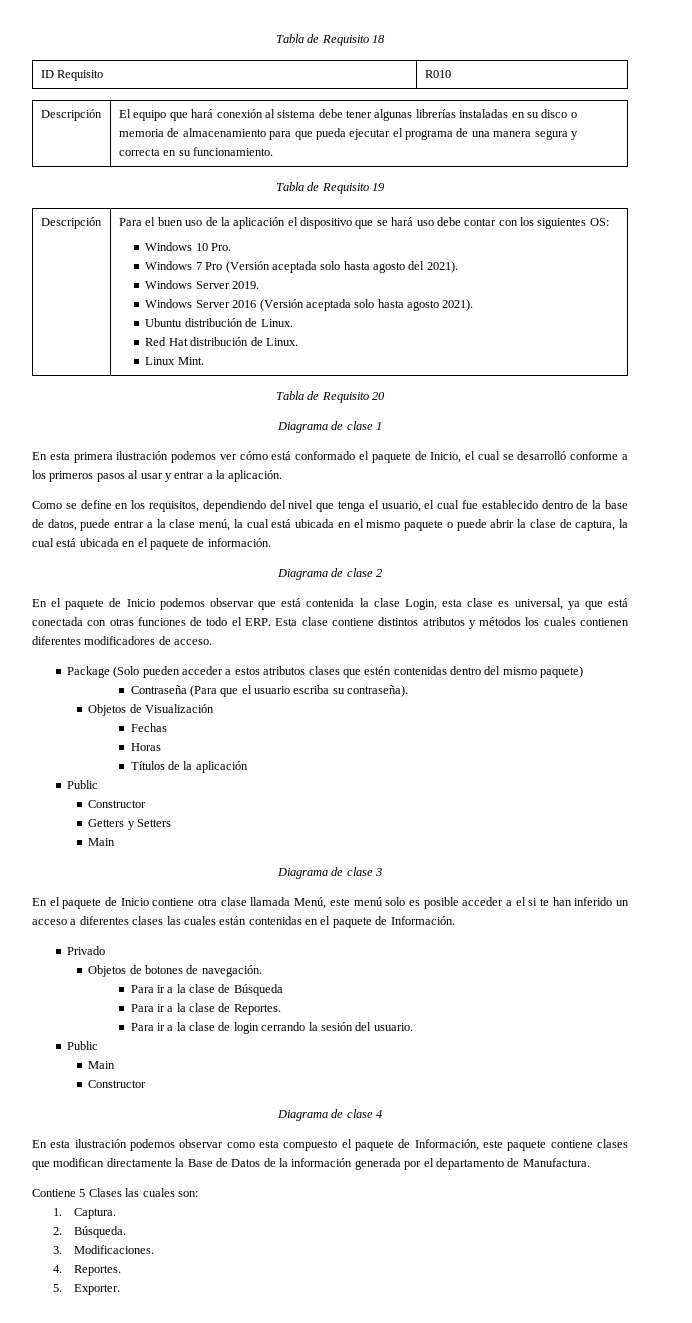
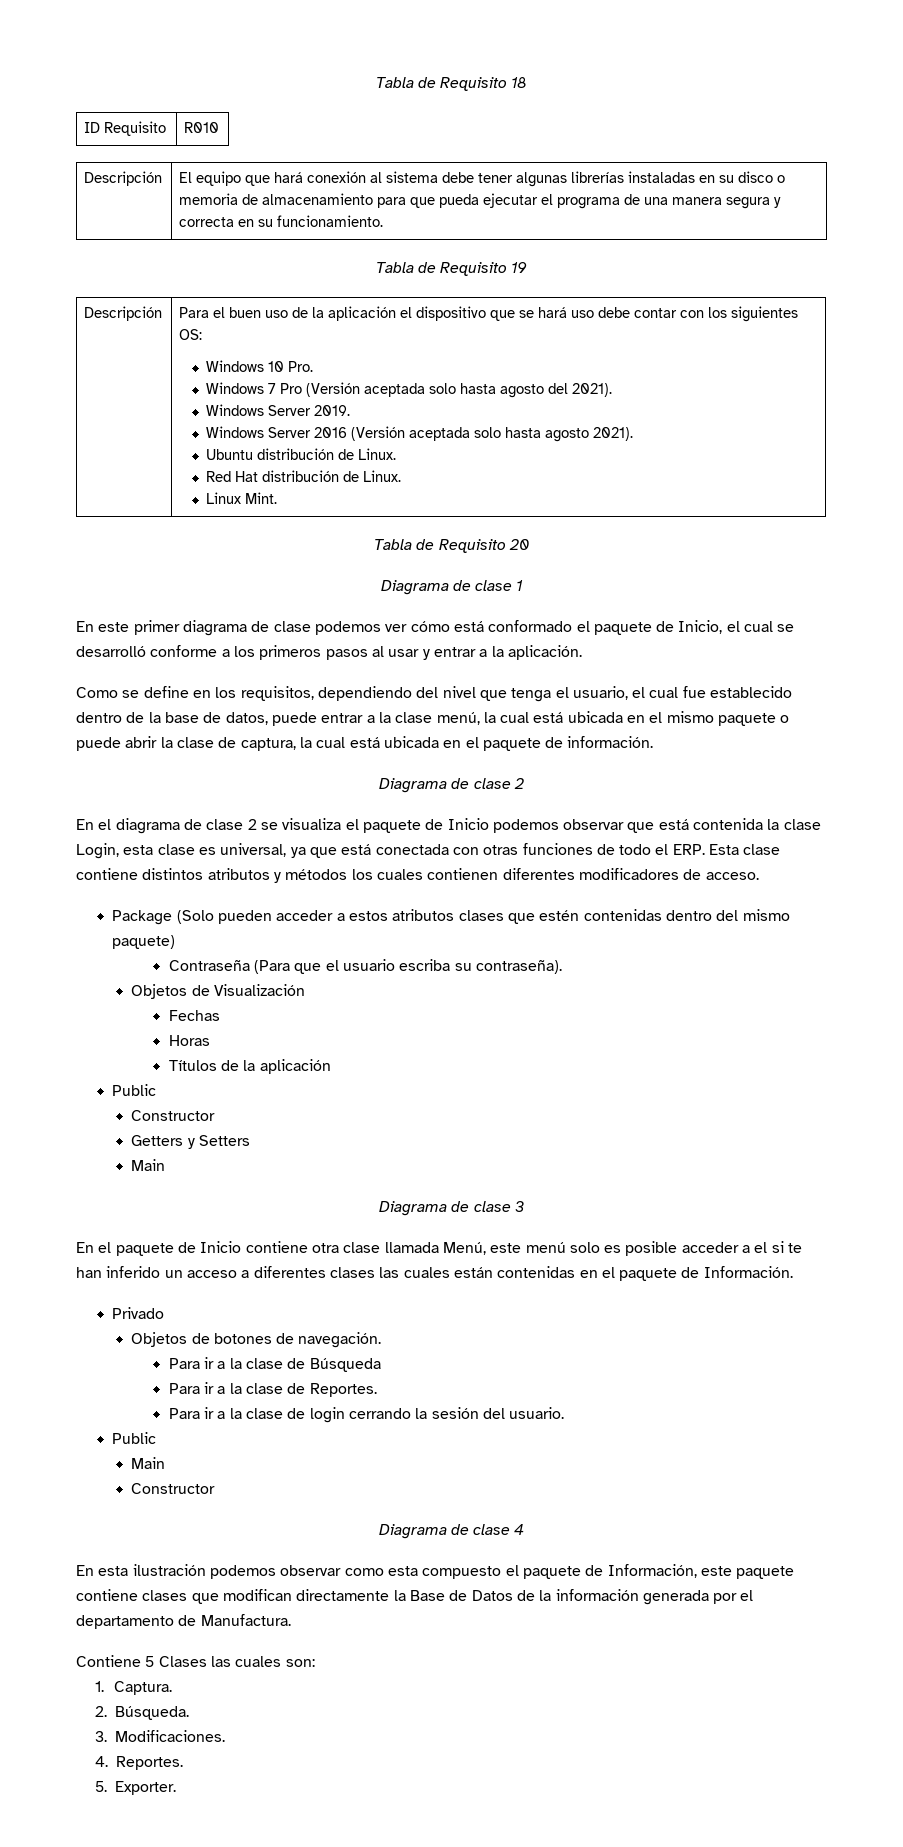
[49,451,169,463] esta primera ilustración -> [98,620,311,636] este primer diagrama de clase
(62, 602) none -> [115,818,359,834] diagrama de clase 2 se visualiza el

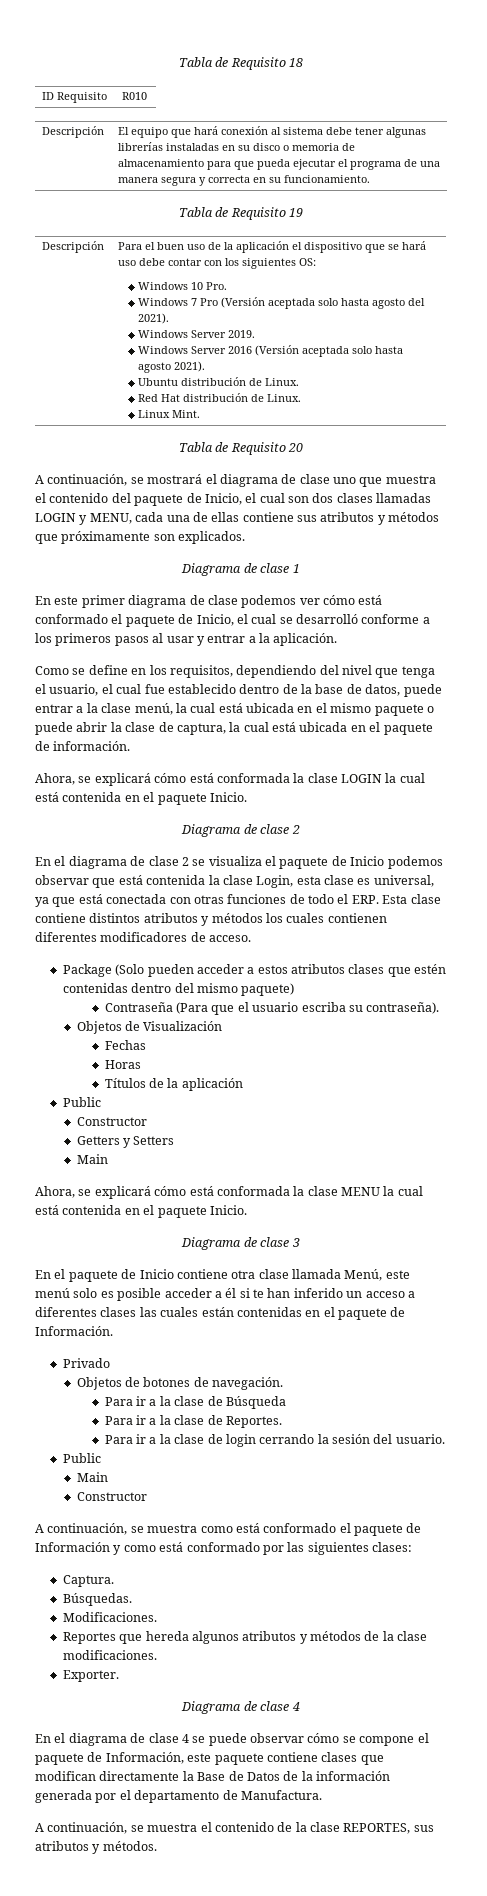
(529, 544) none -> [35,474,436,487] [35,493,432,506] [35,512,440,525] [35,531,246,544] // A continuación, se mostrará el diagrama de clase uno que muestra el contenido del paquete de Inicio, el cual son dos clases llamadas LOGIN y MENU, cada una de ellas contiene sus atributos y métodos que próximamente son explicados.
(654, 742) none -> [35,773,425,786] [35,792,247,805] // Ahora, se explicará cómo está conformada la clase LOGIN la cual está contenida en el paquete Inicio.
(166, 1165) none -> [35,1186,423,1199] [35,1205,247,1218] // Ahora, se explicará cómo está conformada la clase MENU la cual está contenida en el paquete Inicio.
[754,1242,768,1253] el -> [225,1288,237,1298] él
(216, 1488) none -> [35,1523,422,1536] [35,1542,412,1555] [62,1575,114,1587] [62,1593,132,1606] [62,1612,157,1622] [62,1631,428,1644] [62,1650,157,1660] [62,1670,119,1682] // A continuación, se muestra como está conformado el paquete de Información y como está conformado por las siguientes clases: // Captura. // Búsquedas. // Modificaciones. // Reportes que hereda algunos atributos y métodos de la clase modificaciones. // Exporter.
[98,1564,502,1579] esta ilustración podemos observar como esta compuesto -> [54,1733,415,1746] el diagrama de clase 4 se puede observar cómo se compone
[76,1655,315,1667] [94,1681,172,1695] [94,1706,189,1720] [94,1730,225,1742] [94,1756,183,1770] [94,1781,176,1795] Contiene 5 Clases las cuales son: // 1. Captura. // 2. Búsqueda. // 3. Modificaciones. // 4. Reportes. // 5. Exporter. -> [35,1822,434,1834] [35,1841,157,1854] A continuación, se muestra el contenido de la clase REPORTES, sus atributos y métodos.

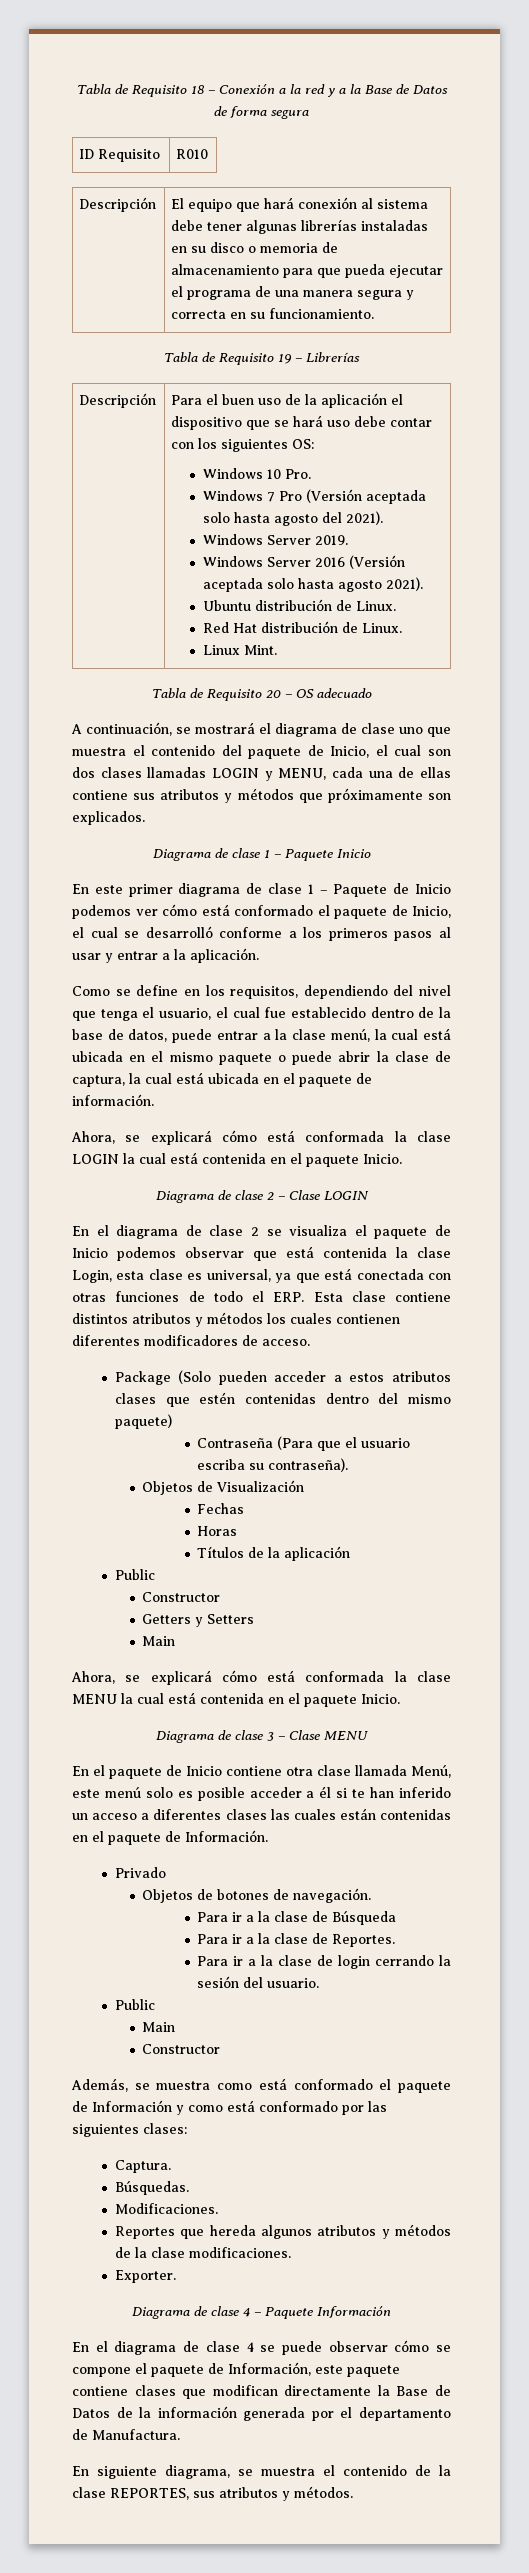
(304, 62) none -> [207,84,448,97] [214,106,309,119] – Conexión a la red y a la Base de Datos de forma segura
(304, 212) none -> [294,352,360,362] – Librerías
(304, 447) none -> [284,688,372,698] – OS adecuado
(300, 568) none -> [273,849,371,861] – Paquete Inicio
(238, 600) none -> [307,883,452,897] 1 – Paquete de Inicio
(300, 829) none -> [277,1190,369,1200] – Clase LOGIN
(300, 1242) none -> [278,1730,368,1740] – Clase MENU
[35,1523,128,1535] A continuación, -> [71,2078,128,2092] Además,
(300, 1706) none -> [254,2306,391,2319] – Paquete Información
[35,1822,128,1834] A continuación, -> [72,2465,230,2479] En siguiente diagrama,

